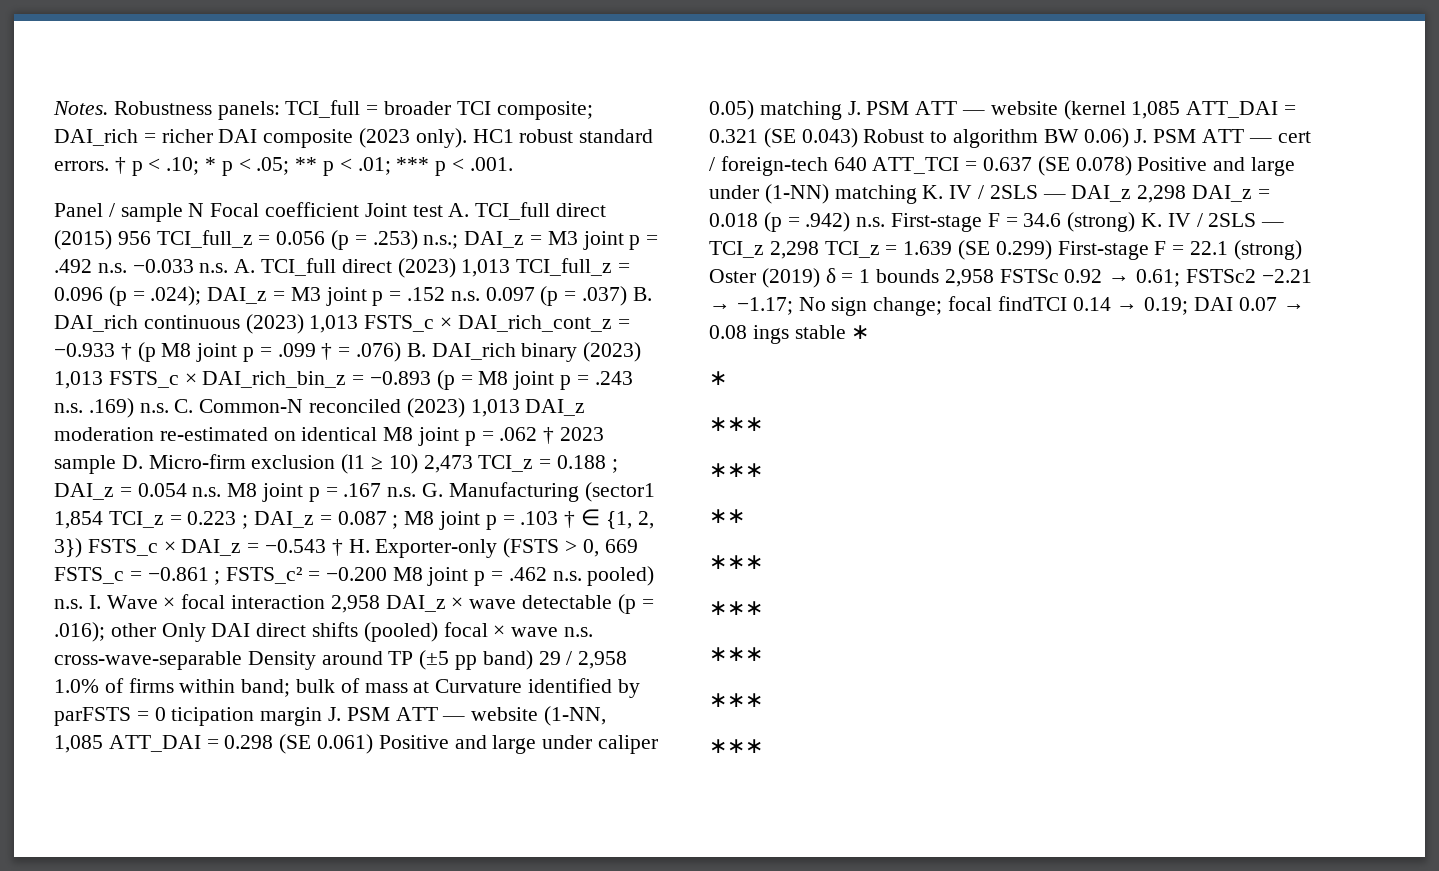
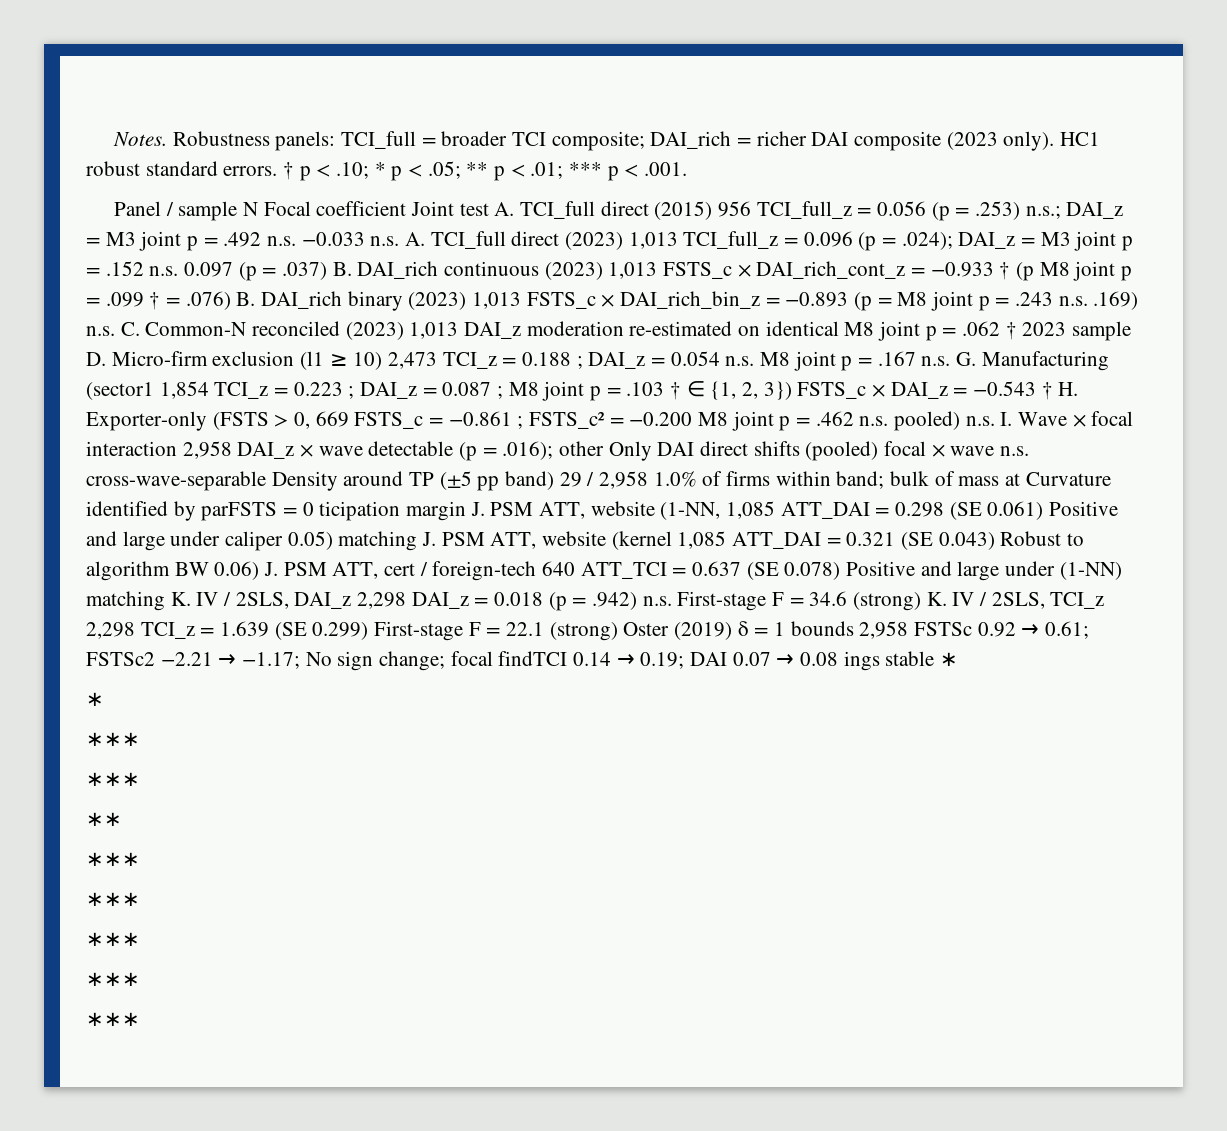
[395,707,466,721] ATT — -> [539,502,586,519] ATT,
[915,101,986,115] ATT — -> [490,532,537,549] ATT,
[1202,129,1272,143] ATT — -> [332,562,379,579] ATT,
[989,185,1066,199] 2SLS — -> [235,592,289,609] 2SLS,
[1208,213,1285,227] 2SLS — -> [991,592,1045,609] 2SLS,

